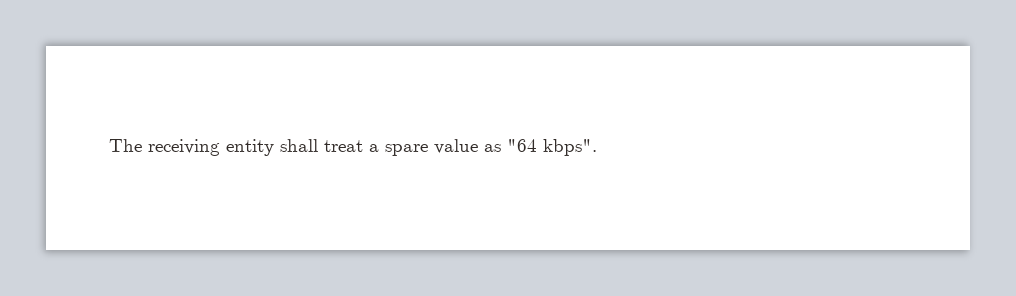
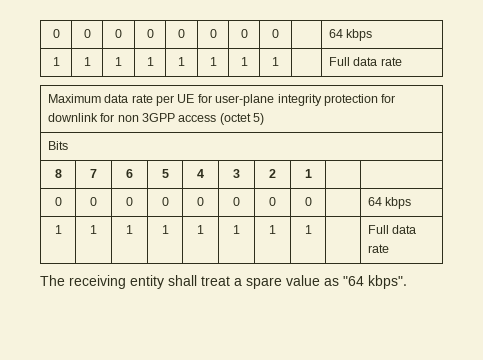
(109, 145) none -> [52,29,60,38] [83,29,91,38] [115,29,122,38] [146,29,154,38] [178,29,185,38] [209,29,217,38] [240,29,248,38] [272,29,279,38] [328,29,373,41] [52,57,60,66] [83,57,91,66] [115,57,122,66] [146,57,154,66] [178,57,185,66] [209,57,217,66] [240,57,248,66] [272,57,279,66] [328,57,402,66] [47,94,396,106] [47,113,265,125] [47,141,68,150] [54,169,62,178] [90,169,97,178] [126,169,133,178] [161,169,169,178] [197,169,204,178] [233,169,240,178] [269,169,276,178] [304,169,312,178] [54,197,62,206] [90,197,97,206] [126,197,133,206] [161,197,169,206] [197,197,204,206] [233,197,240,206] [269,197,276,206] [304,197,312,206] [367,197,412,209] [54,225,62,234] [90,225,97,234] [126,225,133,234] [161,225,169,234] [197,225,204,234] [233,225,240,234] [269,225,276,234] [304,225,312,234] [367,225,417,234] [367,244,389,253] 0 | 0 | 0 | 0 | 0 | 0 | 0 | 0 | | 64 kbps // 1 | 1 | 1 | 1 | 1 | 1 | 1 | 1 | | Full data rate // Maximum data rate per UE for user-plane integrity protection for downlink for non 3GPP access (octet 5) // Bits // 8 | 7 | 6 | 5 | 4 | 3 | 2 | 1 | | // 0 | 0 | 0 | 0 | 0 | 0 | 0 | 0 | | 64 kbps // 1 | 1 | 1 | 1 | 1 | 1 | 1 | 1 | | Full data rate //

